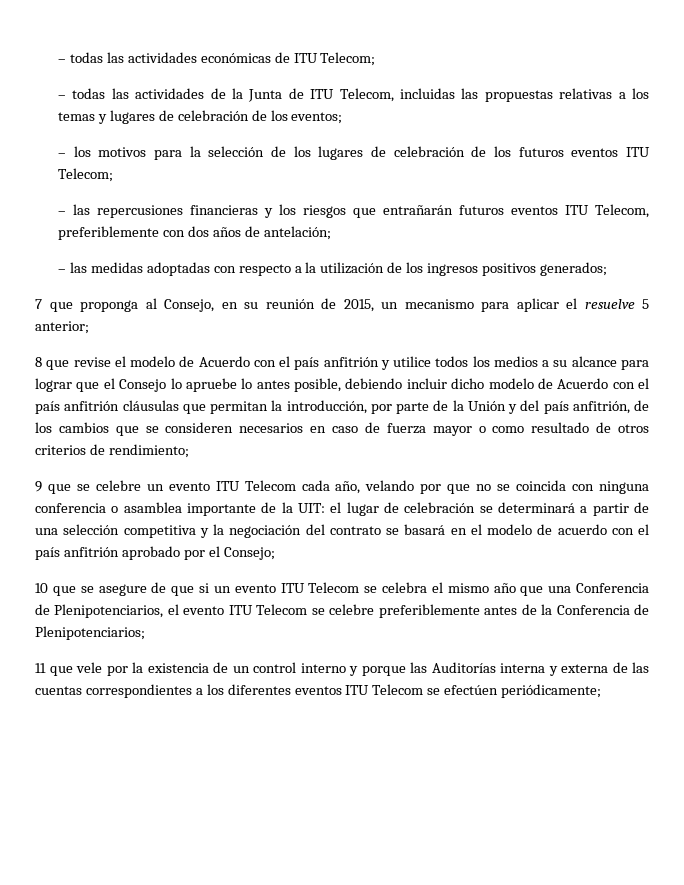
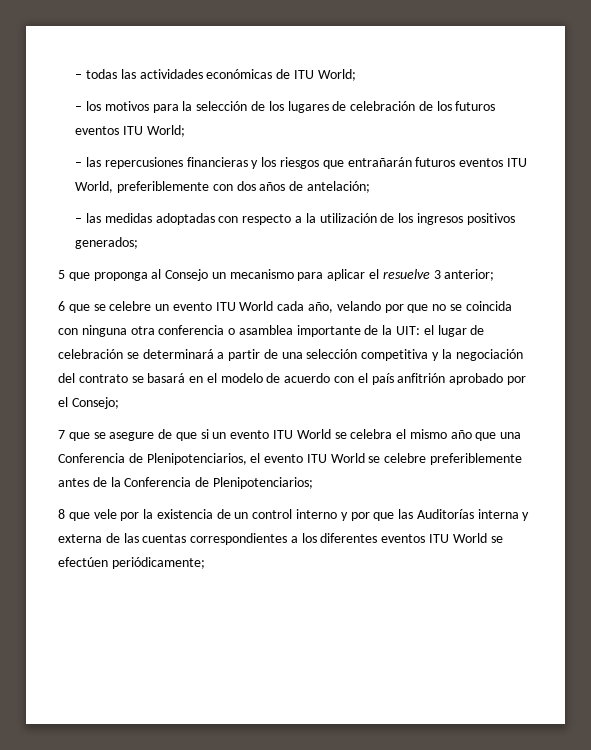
[320,52,376,66] [58,88,649,102] [58,110,343,124] Telecom; // – todas las actividades de la Junta de ITU Telecom, incluidas las propuestas relativas a los temas y lugares de celebración de los eventos; -> [317,69,356,81] World;
[58,168,114,182] Telecom; -> [146,125,185,137] World;
[594,204,649,218] Telecom, -> [75,181,114,193] World,
[35,299,42,309] 7 -> [58,270,65,279] 5
[164,298,374,312] Consejo, en su reunión de 2015, -> [165,269,209,281] Consejo
[642,299,649,309] 5 -> [433,270,441,279] 3
[35,356,649,370] [35,378,649,392] [35,400,649,414] [35,422,650,436] [35,444,189,458] [35,481,42,492] 8 que revise el modelo de Acuerdo con el país anfitrión y utilice todos los medios a su alcance para lograr que el Consejo lo apruebe lo antes posible, debiendo incluir dicho modelo de Acuerdo con el país anfitrión cláusulas que permitan la introducción, por parte de la Unión y del país anfitrión, de los cambios que se consideren necesarios en caso de fuerza mayor o como resultado de otros criterios de rendimiento; // 9 -> [58,301,65,311] 6
[244,480,296,491] Telecom -> [239,301,274,311] World
(650, 487) none -> [130,326,155,335] otra
[35,583,48,593] 10 -> [58,430,65,439] 7
[308,582,360,593] Telecom -> [296,429,331,439] World
[256,604,308,615] Telecom -> [330,453,365,463] World
[35,663,46,673] 11 -> [58,509,65,519] 8
[361,666,406,676] porque -> [350,512,395,521] por que
[372,684,424,695] Telecom -> [452,533,487,543] World

